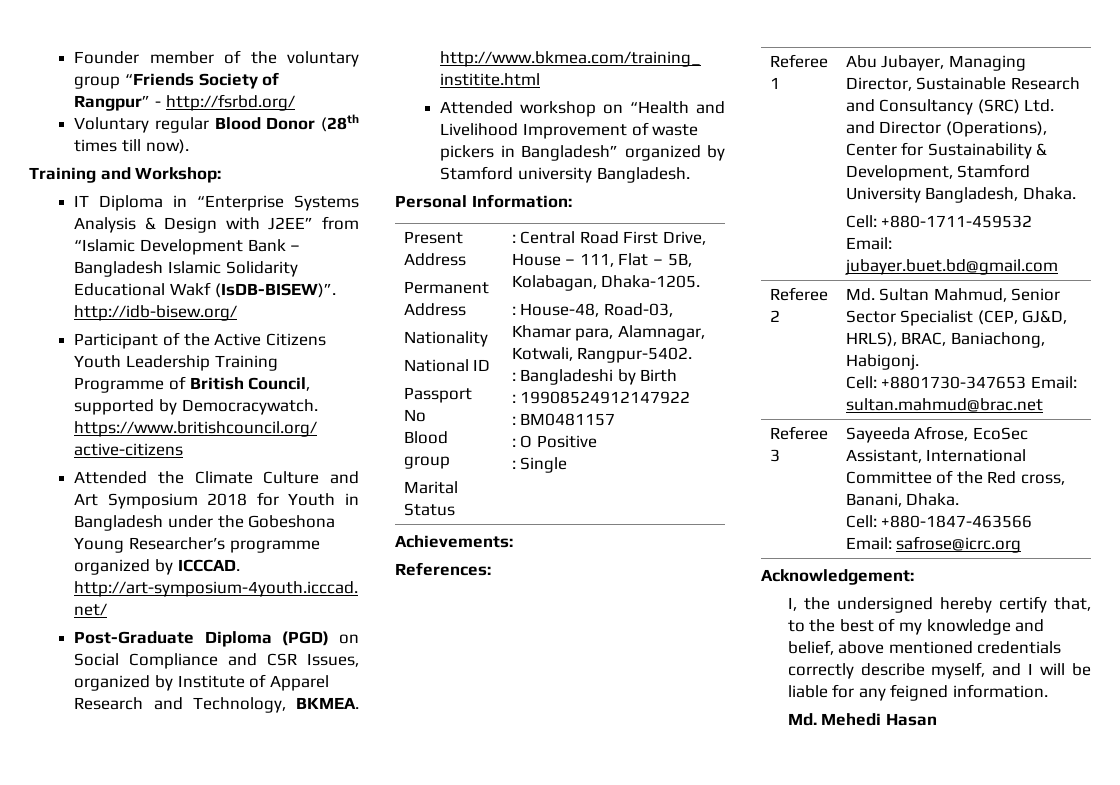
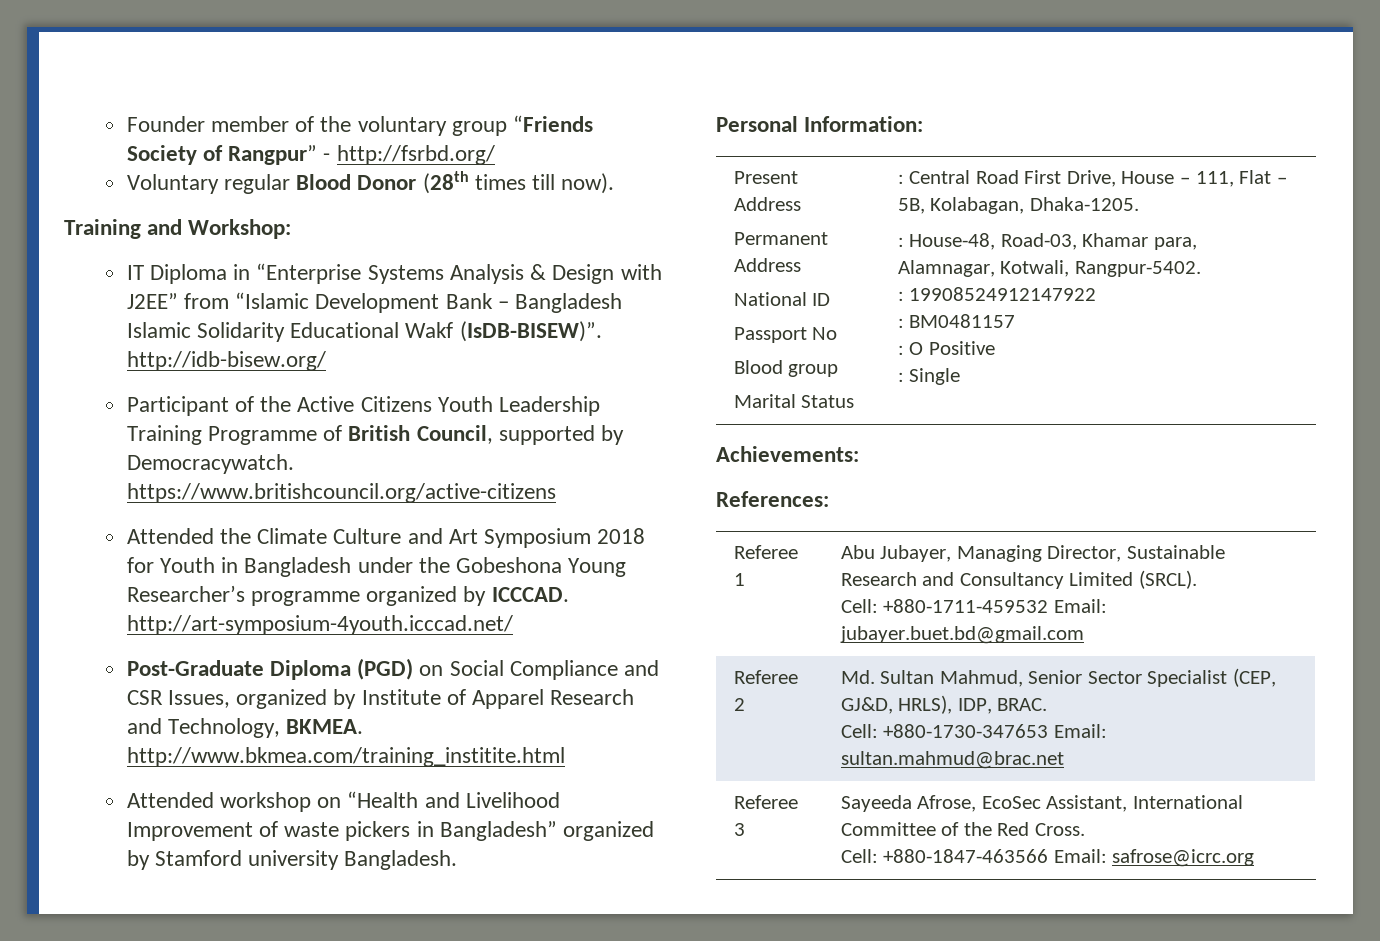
[403,331,488,347] // Nationality -> (801, 265) none
[511,369,678,385] // : Bangladeshi by Birth -> (1201, 269) none
[977,99,1055,114] [845,121,1047,137] [845,142,1048,159] [845,164,1031,181] [845,187,1076,203] (SRC) Ltd. and Director (Operations), Center for Sustainability & Development, Stamford University Bangladesh, Dhaka. -> [1069,570,1197,589] Limited (SRCL).
[901,332,1045,348] [845,354,919,370] [845,376,1027,389] BRAC, Baniachong, Habigonj. // Cell: +8801730-347653 -> [957,698,1048,714] [840,724,1049,738] IDP, BRAC. // Cell: +880-1730-347653
[1020,474,1065,485] [845,493,960,507] cross, Banani, Dhaka. -> [1034,823,1085,836] Cross.
[761,569,914,585] [787,596,1091,613] [787,618,1045,635] [787,640,1062,655] [787,662,1091,679] [787,684,1048,701] [787,713,937,726] // Acknowledgement: // I, the undersigned hereby certify that, to the best of my knowledge and belief, above mentioned credentials correctly describe myself, and I will be liable for any feigned information. // Md. Mehedi Hasan -> (1255, 858) none

